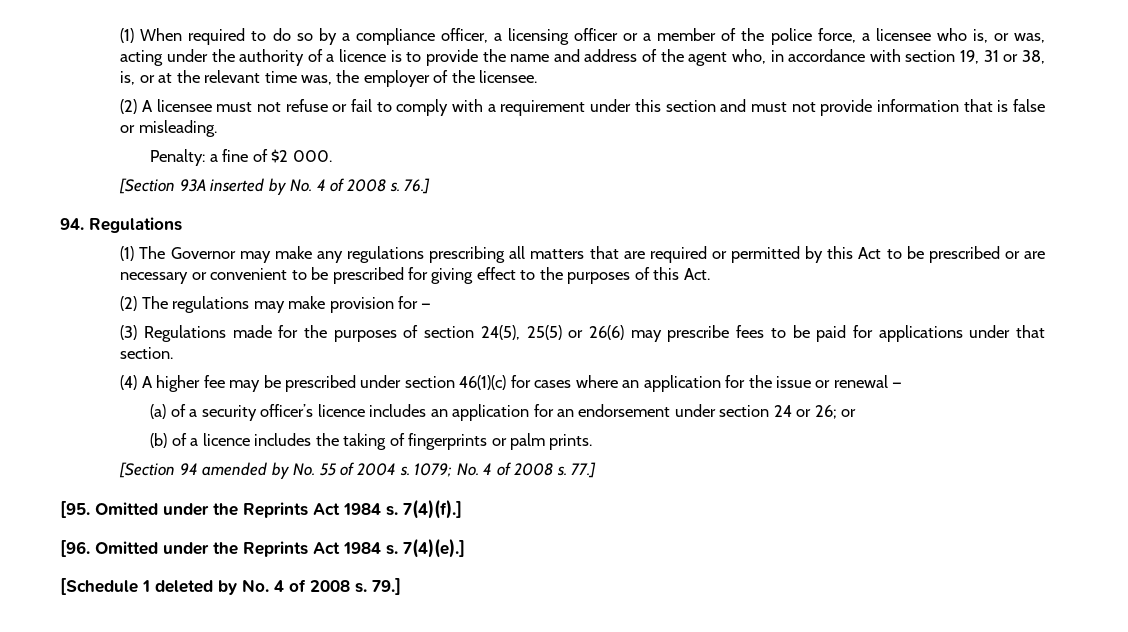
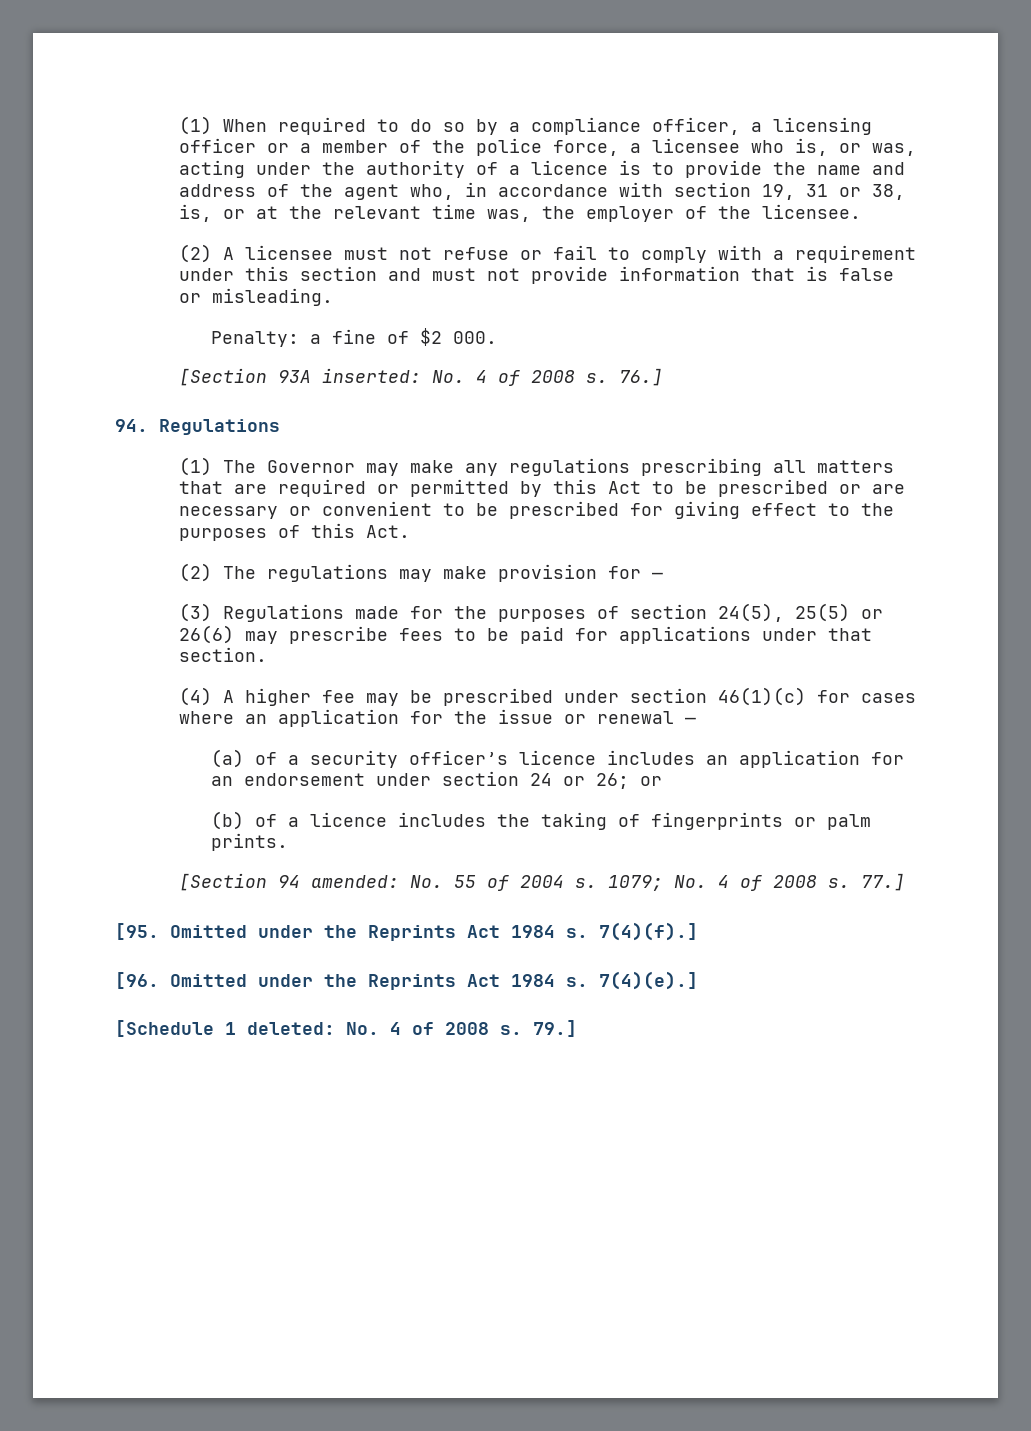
[210,178,287,195] inserted by -> [321,368,421,383] inserted:
[202,462,290,479] amended by -> [310,875,399,888] amended:
[155,580,237,595] deleted by -> [247,1022,335,1035] deleted:

